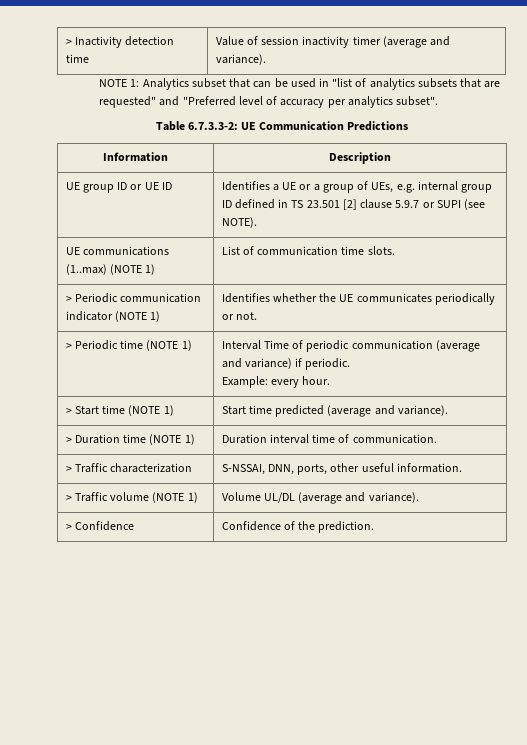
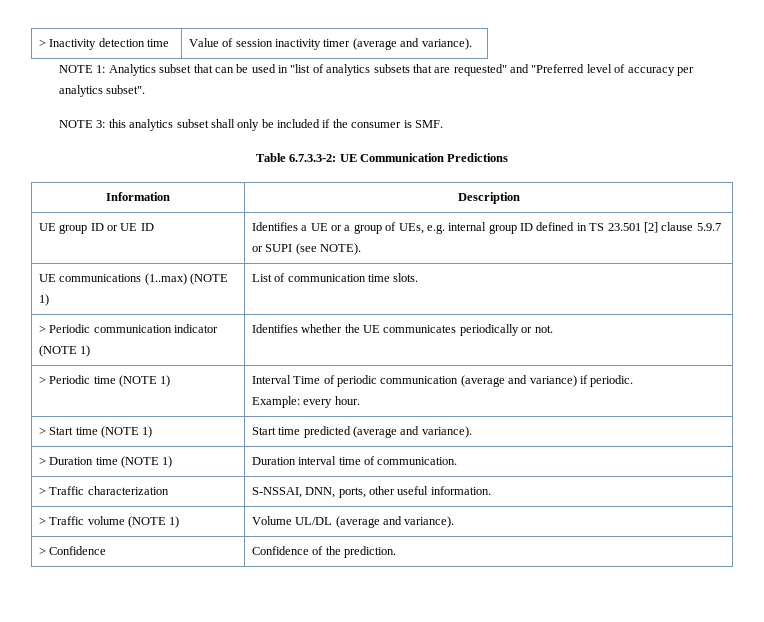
(438, 101) none -> [59,119,443,131] // NOTE 3: this analytics subset shall only be included if the consumer is SMF.

